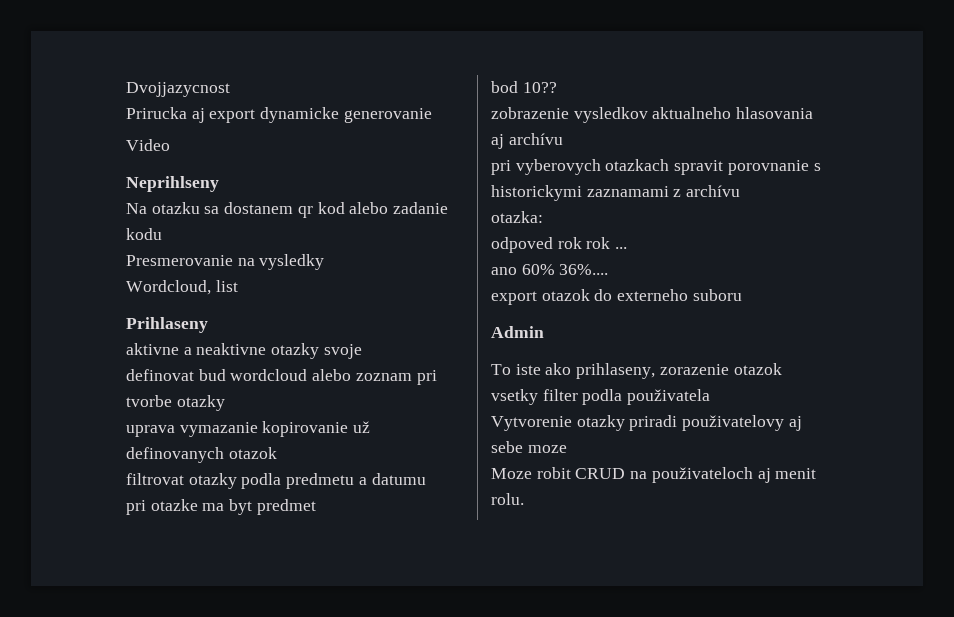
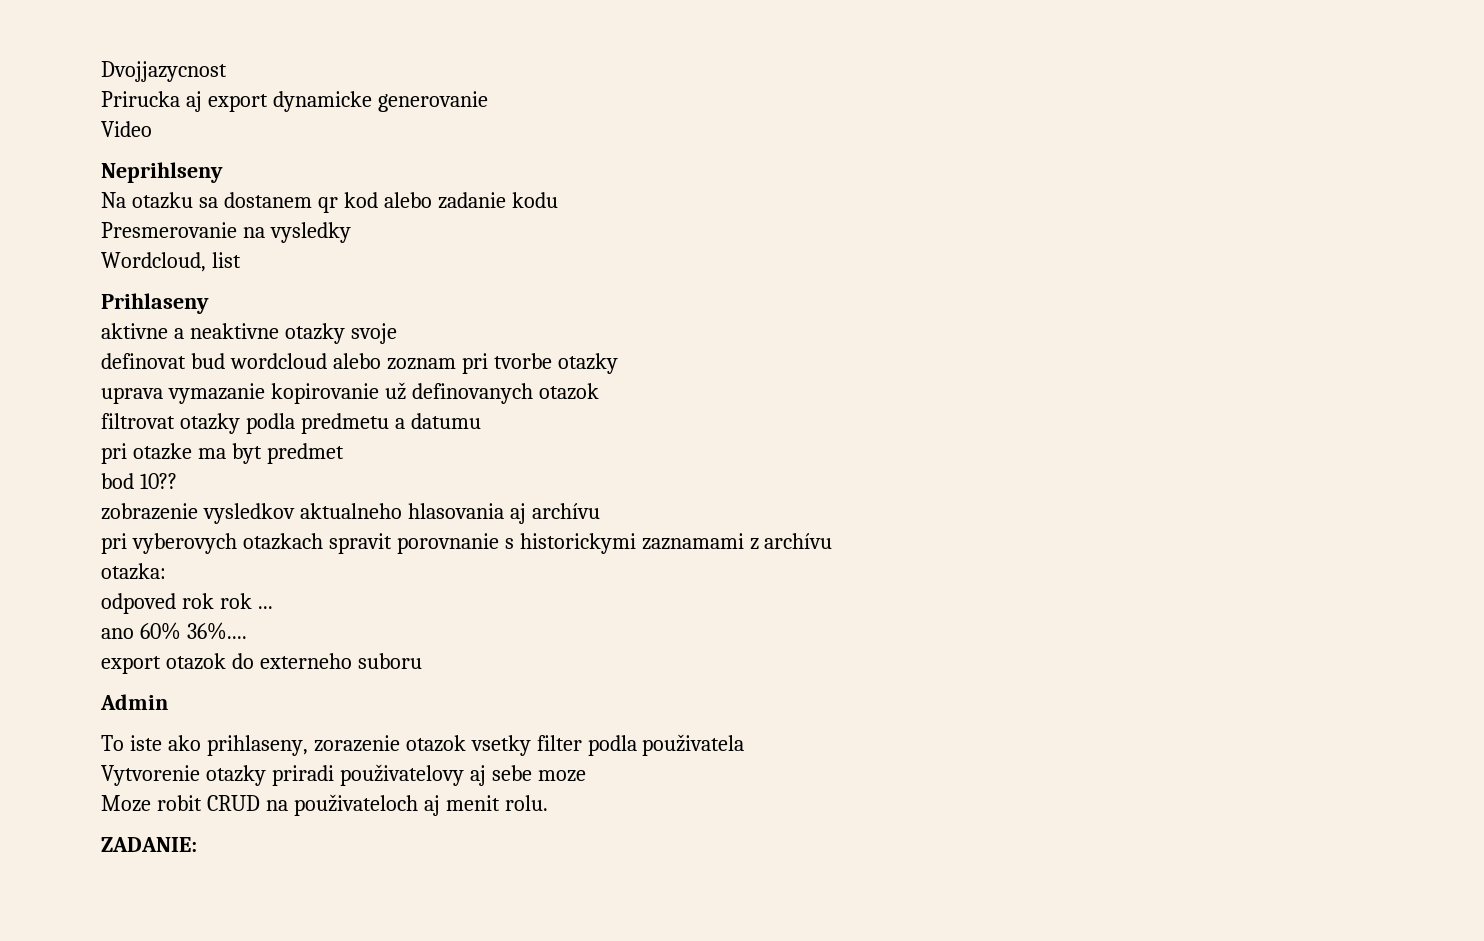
(524, 499) none -> [101,837,197,852] // ZADANIE:

